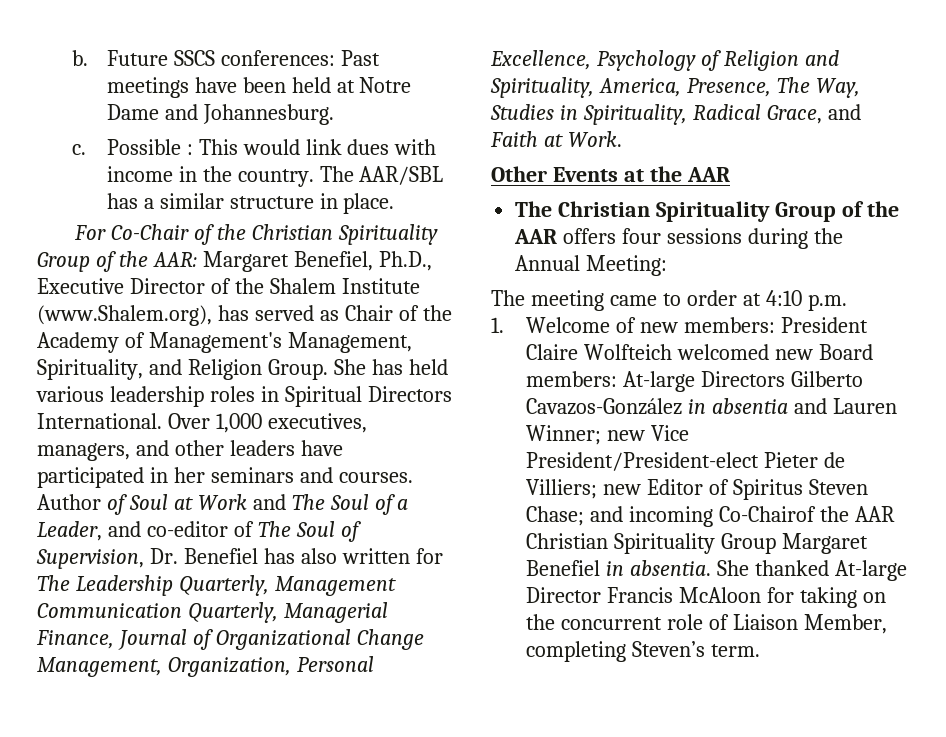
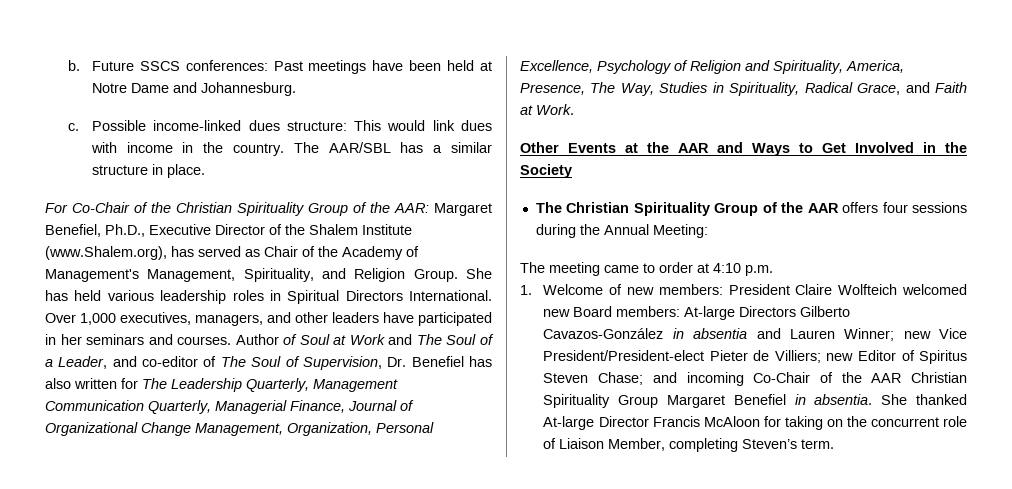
[186,144,193,155] : -> [153,120,347,131] income-linked dues structure:
(730, 174) none -> [717,142,967,156] [520,164,572,178] and Ways to Get Involved in the Society
[718,506,816,522] Co-Chairof -> [753,372,833,383] Co-Chair of

